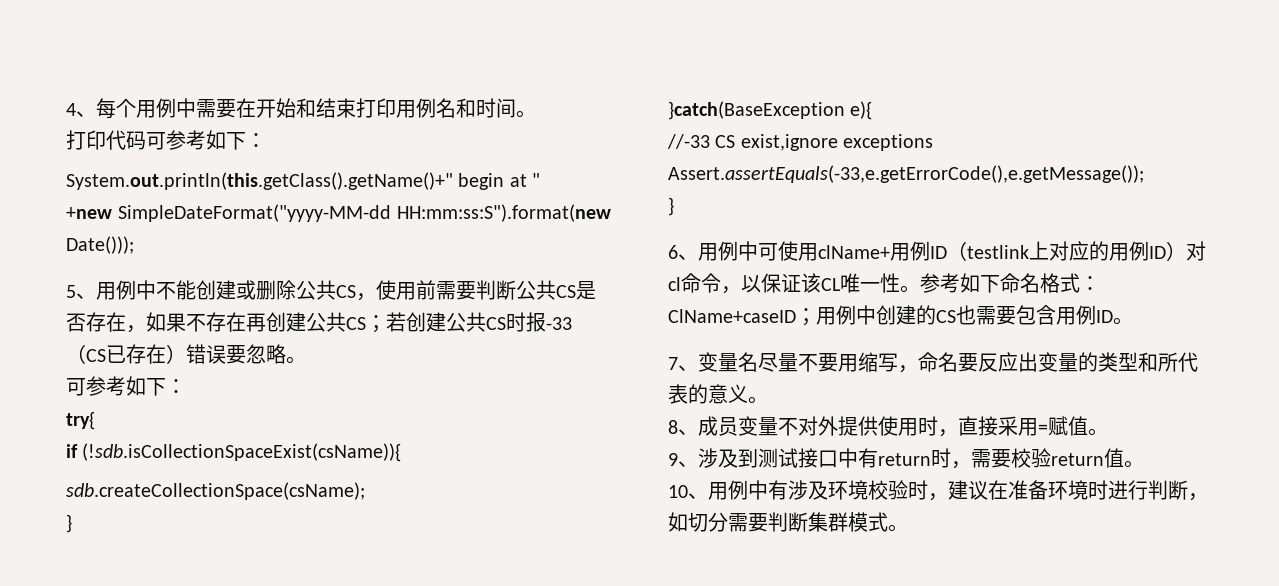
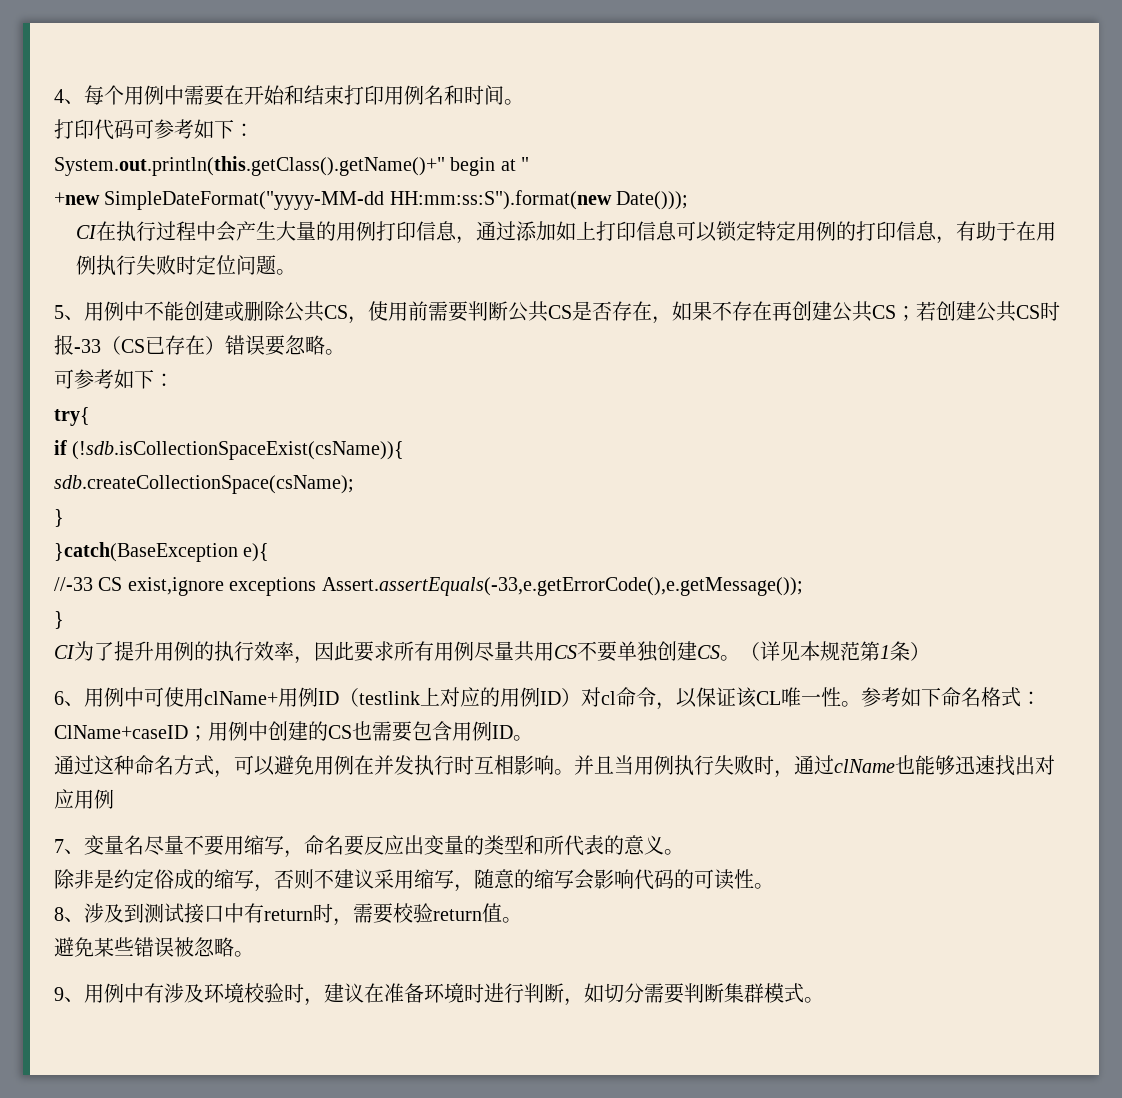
(134, 245) none -> [76,221,1057,244] [76,255,297,276] // CI在执行过程中会产生大量的用例打印信息，通过添加如上打印信息可以锁定特定用例的打印信息，有助于在用例执行失败时定位问题。
(674, 206) none -> [54,641,930,664] // CI为了提升用例的执行效率，因此要求所有用例尽量共用CS不要单独创建CS。（详见本规范第1条）
(1133, 321) none -> [54,755,1055,778] [54,789,114,809] // 通过这种命名方式，可以避免用例在并发执行时互相影响。并且当用例执行失败时，通过clName也能够迅速找出对应用例
[668,416,1108,437] [668,453,678,466] 8、成员变量不对外提供使用时，直接采用=赋值。 // 9 -> [54,869,774,892] [54,907,64,921] 除非是约定俗成的缩写，否则不建议采用缩写，随意的缩写会影响代码的可读性。 // 8
[668,485,688,498] 10 -> [54,937,254,957] [54,987,64,1001] 避免某些错误被忽略。 // 9

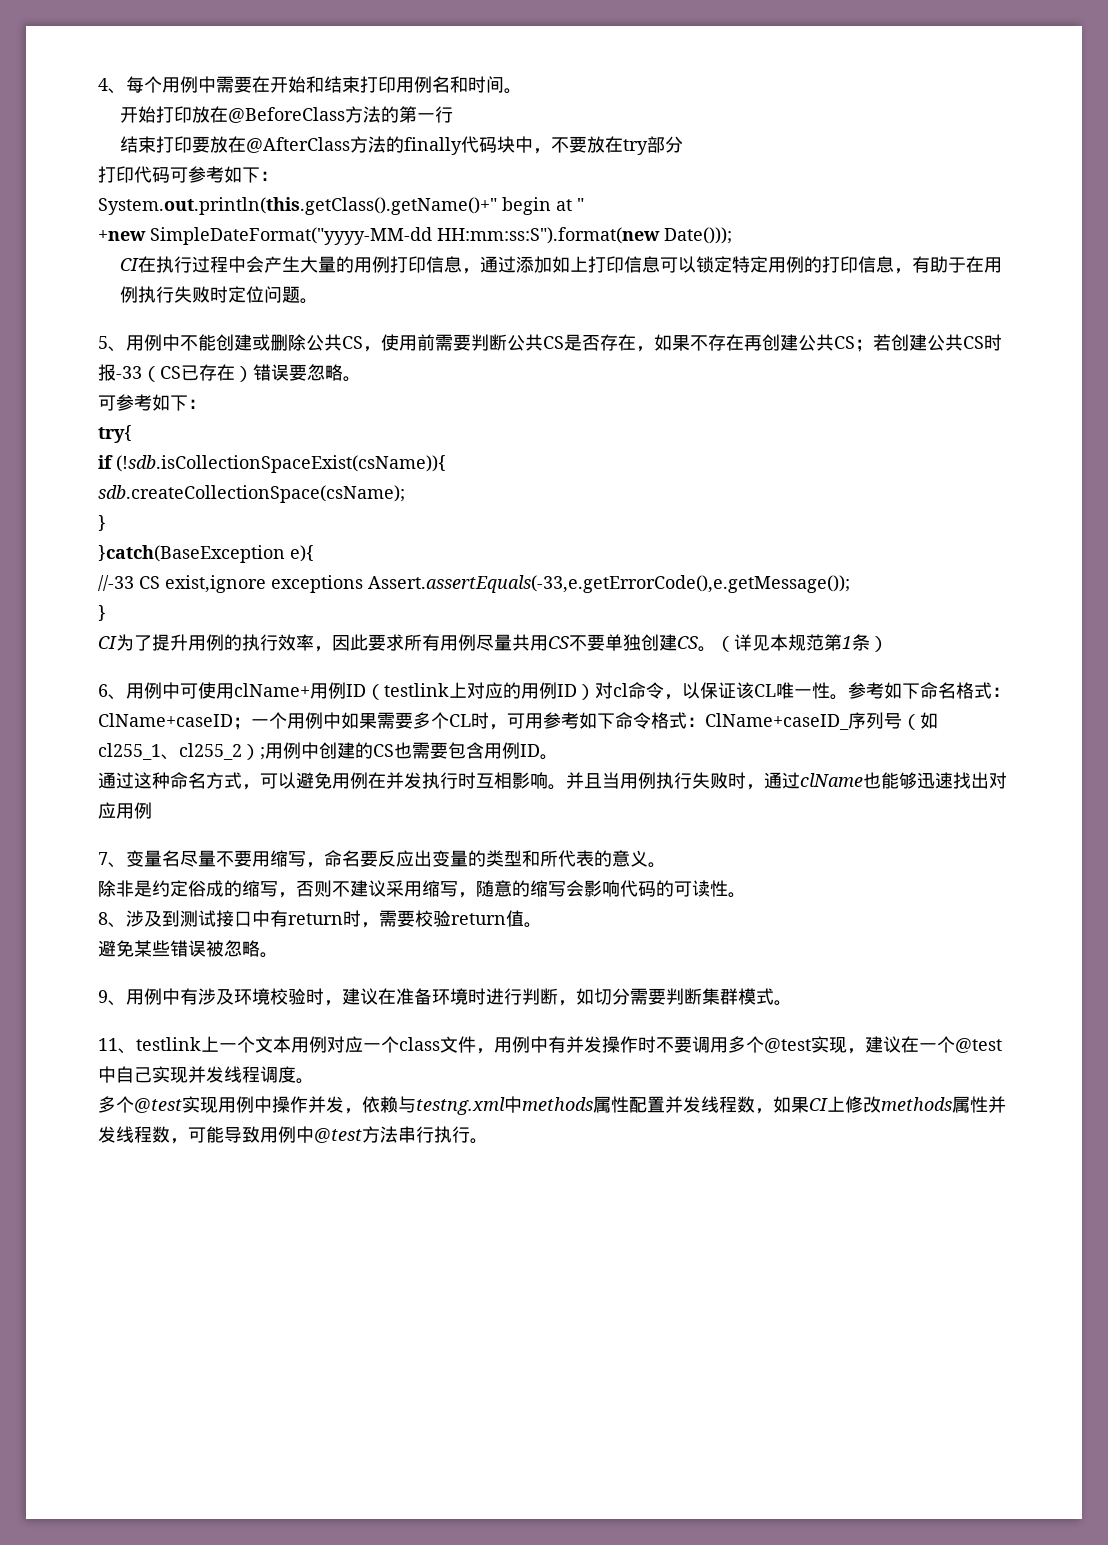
(524, 102) none -> [119,106,453,123] [119,136,683,155] // 开始打印放在@BeforeClass方法的第一行 // 结束打印要放在@AfterClass方法的finally代码块中，不要放在try部分
(208, 733) none -> [251,712,938,730] [98,743,265,760] 一个用例中如果需要多个CL时，可用参考如下命令格式：ClName+caseID_序列号（如cl255_1、cl255_2）;
(824, 1000) none -> [98,1036,1002,1054] [98,1066,314,1084] [98,1096,1006,1115] [98,1126,488,1144] // 11、testlink上一个文本用例对应一个class文件，用例中有并发操作时不要调用多个@test实现，建议在一个@test中自己实现并发线程调度。 // 多个@test实现用例中操作并发，依赖与testng.xml中methods属性配置并发线程数，如果CI上修改methods属性并发线程数，可能导致用例中@test方法串行执行。

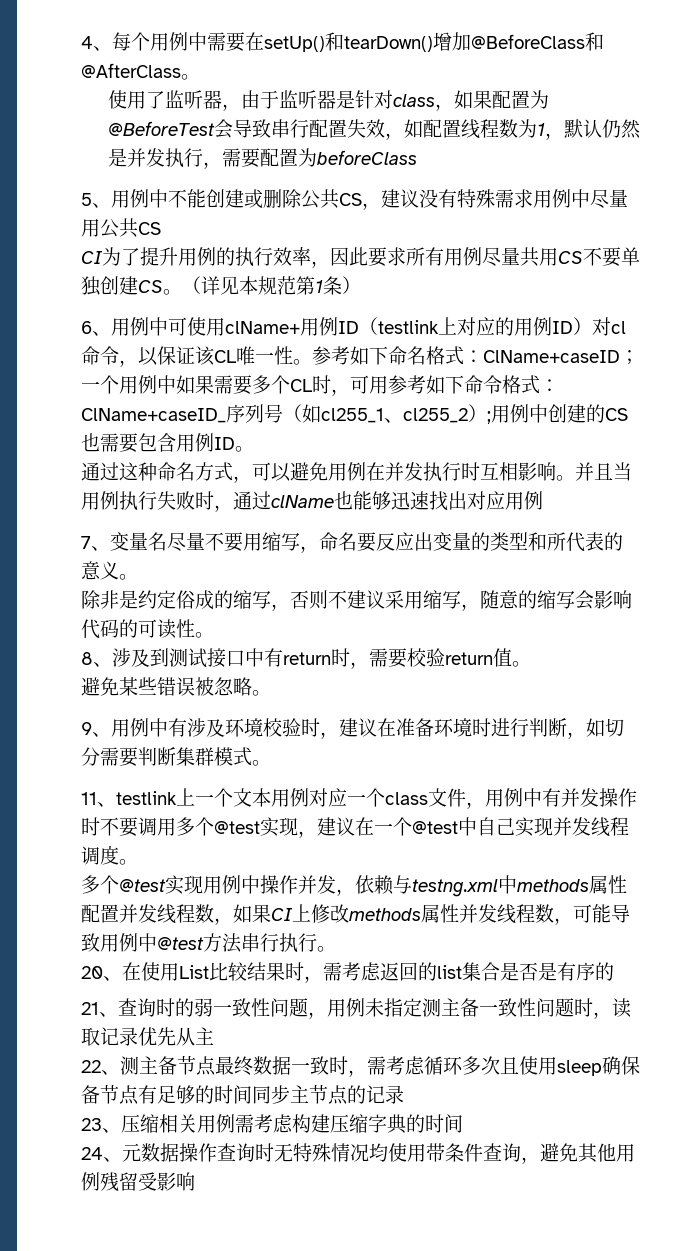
[270,76,522,94] [119,106,453,123] [119,136,683,155] [98,166,278,183] [98,197,584,215] [98,227,732,245] [119,256,1002,274] [119,286,318,304] 开始和结束打印用例名和时间。 // 开始打印放在@BeforeClass方法的第一行 // 结束打印要放在@AfterClass方法的finally代码块中，不要放在try部分 // 打印代码可参考如下： // System.out.println(this.getClass().getName()+" begin at " // +new SimpleDateFormat("yyyy-MM-dd HH:mm:ss:S").format(new Date())); // CI在执行过程中会产生大量的用例打印信息，通过添加如上打印信息可以锁定特定用例的打印信息，有助于在用例执行失败时定位问题。 -> [264,32,604,52] [81,63,200,80] [107,90,549,111] [107,119,641,140] [107,148,417,169] setUp()和tearDown()增加@BeforeClass和@AfterClass。 // 使用了监听器，由于监听器是针对class，如果配置为@BeforeTest会导致串行配置失效，如配置线程数为1，默认仍然是并发执行，需要配置为beforeClass
[381,334,1002,352] [98,364,361,382] [98,394,206,411] [98,425,132,443] [98,455,446,473] [98,485,405,503] [98,515,106,531] [98,545,314,563] [98,575,850,593] [98,605,106,621] 使用前需要判断公共CS是否存在，如果不存在再创建公共CS；若创建公共CS时报-33（CS已存在）错误要忽略。 // 可参考如下： // try{ // if (!sdb.isCollectionSpaceExist(csName)){ // sdb.createCollectionSpace(csName); // } // }catch(BaseException e){ // //-33 CS exist,ignore exceptions Assert.assertEquals(-33,e.getErrorCode(),e.getMessage()); // } -> [381,189,628,209] [81,218,161,238] 建议没有特殊需求用例中尽量用公共CS
(488, 1141) none -> [81,962,614,983] [81,998,631,1019] [81,1027,214,1046] [81,1055,640,1077] [81,1084,404,1105] [81,1114,463,1134] [81,1143,635,1164] [81,1172,195,1192] // 20、在使用List比较结果时，需考虑返回的list集合是否是有序的 // 21、查询时的弱一致性问题，用例未指定测主备一致性问题时，读取记录优先从主 // 22、测主备节点最终数据一致时，需考虑循环多次且使用sleep确保备节点有足够的时间同步主节点的记录 // 23、压缩相关用例需考虑构建压缩字典的时间 // 24、元数据操作查询时无特殊情况均使用带条件查询，避免其他用例残留受影响

